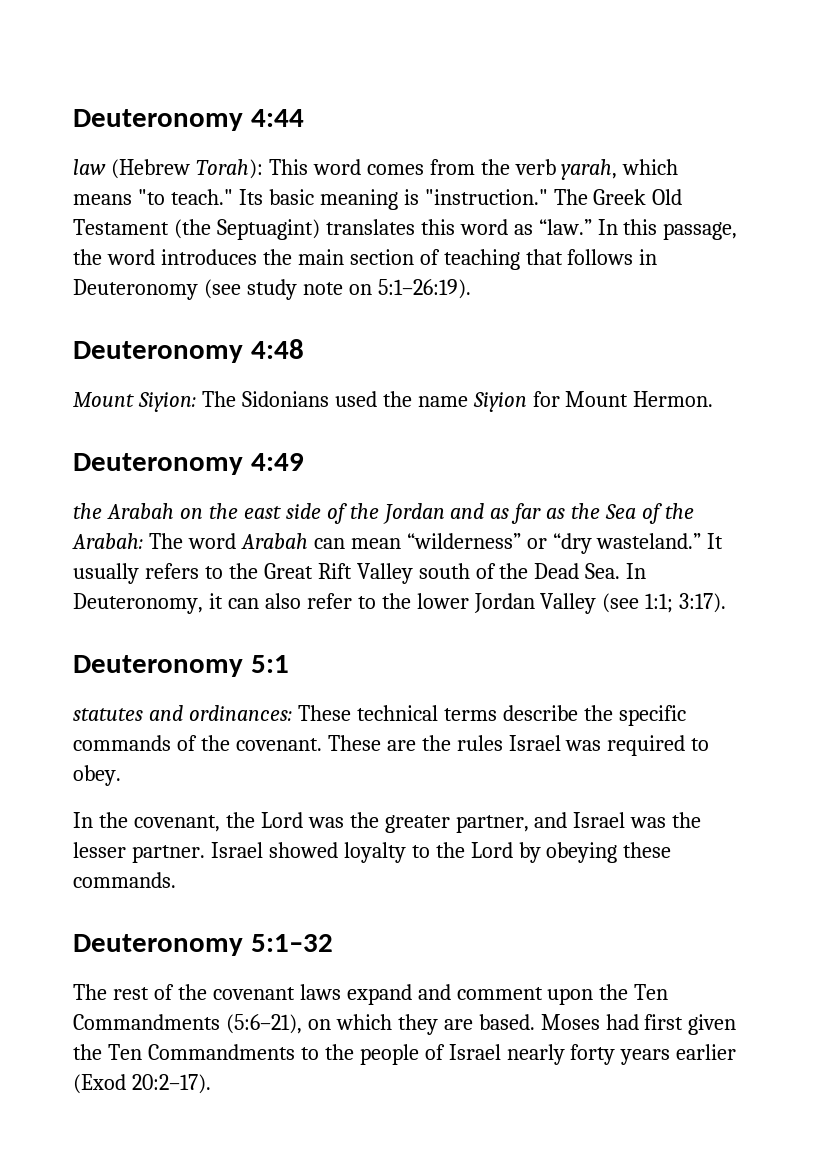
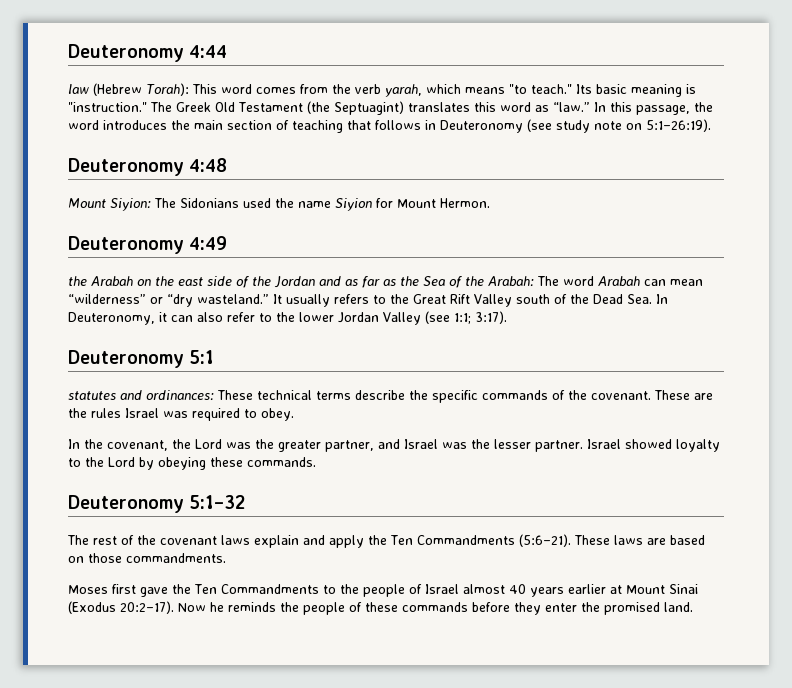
[346,984,669,1005] [73,1014,737,1035] expand and comment upon the Ten Commandments (5:6–21), on which they are based. Moses had first given -> [254,534,705,548] [68,553,226,563] [68,584,168,597] explain and apply the Ten Commandments (5:6–21). These laws are based on those commandments. // Moses first gave
[506,1044,737,1065] [73,1074,211,1094] nearly forty years earlier (Exod 20:2–17). -> [462,584,698,597] [68,601,693,615] almost 40 years earlier at Mount Sinai (Exodus 20:2–17). Now he reminds the people of these commands before they enter the promised land.

